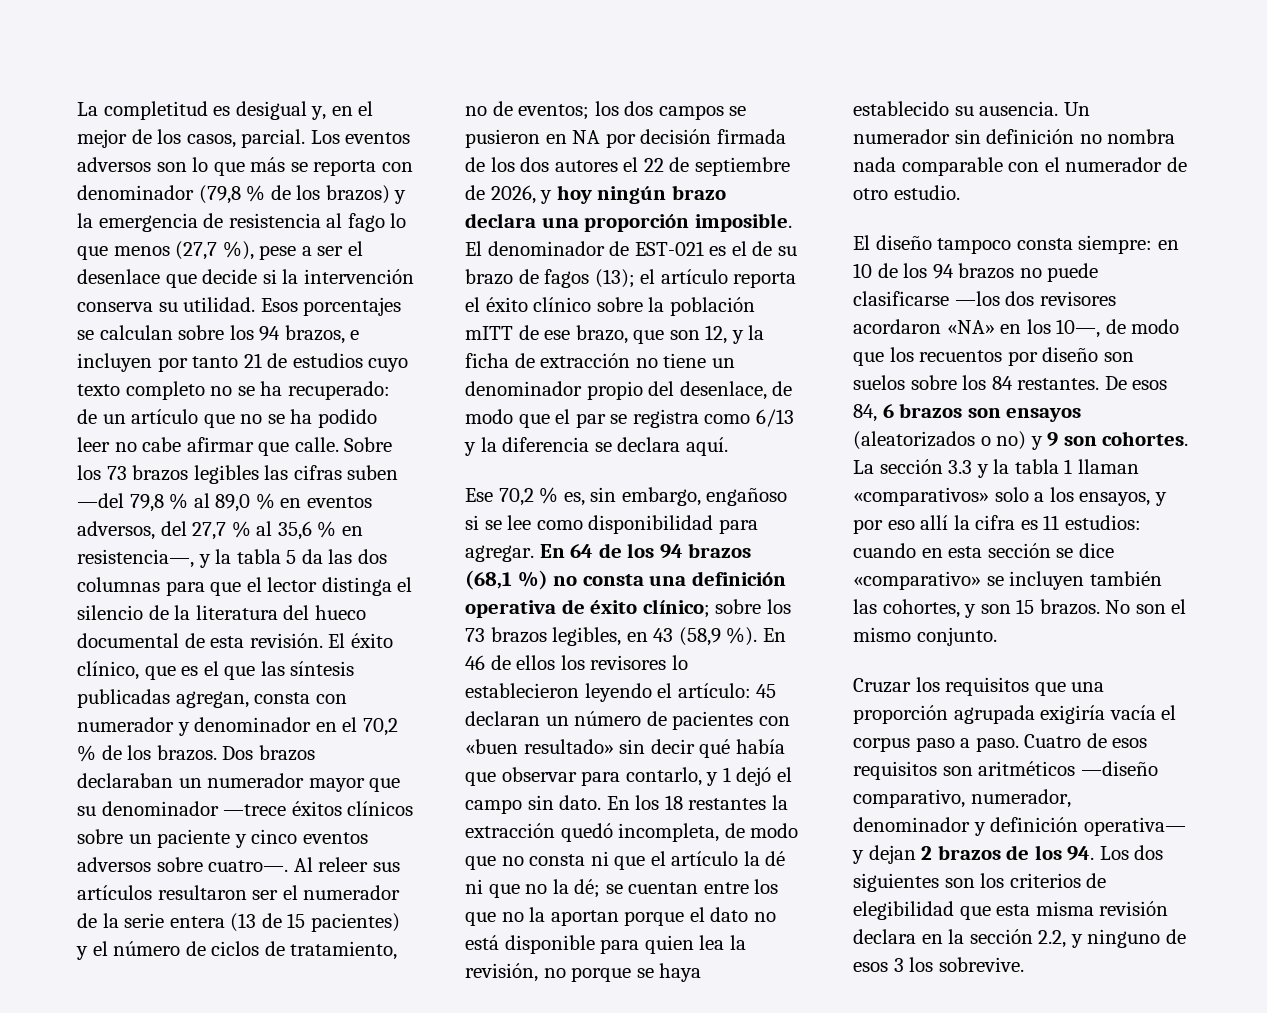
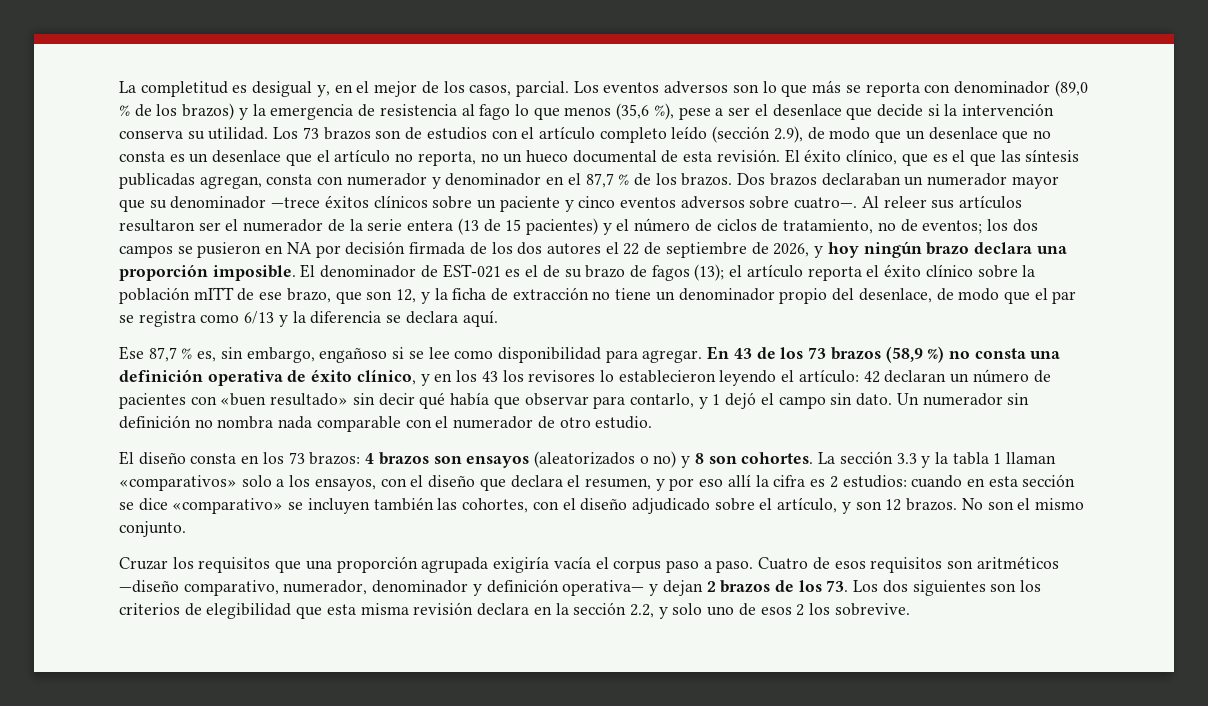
[198,185,241,204] (79,8 -> [1054,80,1088,97] (89,0
[175,241,218,260] (27,7 -> [616,103,650,120] (35,6
[260,297,402,316] [77,325,360,344] [77,353,409,372] [77,381,390,400] [77,409,377,428] [77,437,393,456] [77,465,399,484] [77,493,372,512] [77,521,363,540] [77,549,387,568] [77,577,413,596] [77,605,310,620] Esos porcentajes se calculan sobre los 94 brazos, e incluyen por tanto 21 de estudios cuyo texto completo no se ha recuperado: de un artículo que no se ha podido leer no cabe afirmar que calle. Sobre los 73 brazos legibles las cifras suben —del 79,8 % al 89,0 % en eventos adversos, del 27,7 % al 35,6 % en resistencia—, y la tabla 5 da las dos columnas para que el lector distinga el silencio de la literatura del -> [273,126,1051,143] [119,149,523,166] Los 73 brazos son de estudios con el artículo completo leído (sección 2.9), de modo que un desenlace que no consta es un desenlace que el artículo no reporta, no un
[362,718,398,736] 70,2 -> [585,173,614,188] 87,7
[498,488,534,506] 70,2 -> [148,347,177,362] 87,7
[570,543,752,559] [465,570,512,590] 64 de los 94 brazos (68,1 -> [733,346,923,363] 43 de los 73 brazos (58,9
[642,599,791,618] [465,627,786,646] [465,655,556,670] clínico; sobre los 73 brazos legibles, en 43 (58,9 %). En 46 de ellos -> [356,369,498,386] clínico, y en los 43
[756,684,777,698] 45 -> [863,371,880,383] 42
[606,795,788,810] [465,823,799,842] [465,851,786,870] [465,879,779,898] [465,907,776,926] [465,935,746,954] [465,963,702,982] [853,101,1059,116] En los 18 restantes la extracción quedó incompleta, de modo que no consta ni que el artículo la dé ni que no la dé; se cuentan entre los que no la aportan porque el dato no está disponible para quien lea la revisión, no porque se haya establecido su ausencia. -> (893, 399) none
[937,235,1179,254] [853,263,1099,282] [853,291,1116,306] [853,319,1180,338] [853,347,1134,366] [853,375,1168,390] [853,404,894,422] tampoco consta siempre: en 10 de los 94 brazos no puede clasificarse —los dos revisores acordaron «NA» en los 10—, de modo que los recuentos por diseño son suelos sobre los 84 restantes. De esos 84, 6 -> [190,452,375,465] consta en los 73 brazos: 4
[1047,432,1059,447] 9 -> [694,453,704,464] 8
(1151, 499) none -> [380,475,651,491] con el diseño que declara el resumen,
[1043,515,1060,530] 11 -> [829,476,838,488] 2
(960, 608) none -> [532,497,838,514] con el diseño adjudicado sobre el artículo,
[1016,599,1035,614] 15 -> [885,499,902,511] 12
[1067,846,1095,861] 94. -> [826,580,849,592] 73.
[1087,929,1186,948] [853,958,904,972] ninguno de esos 3 -> [672,603,805,616] solo uno de esos 2

